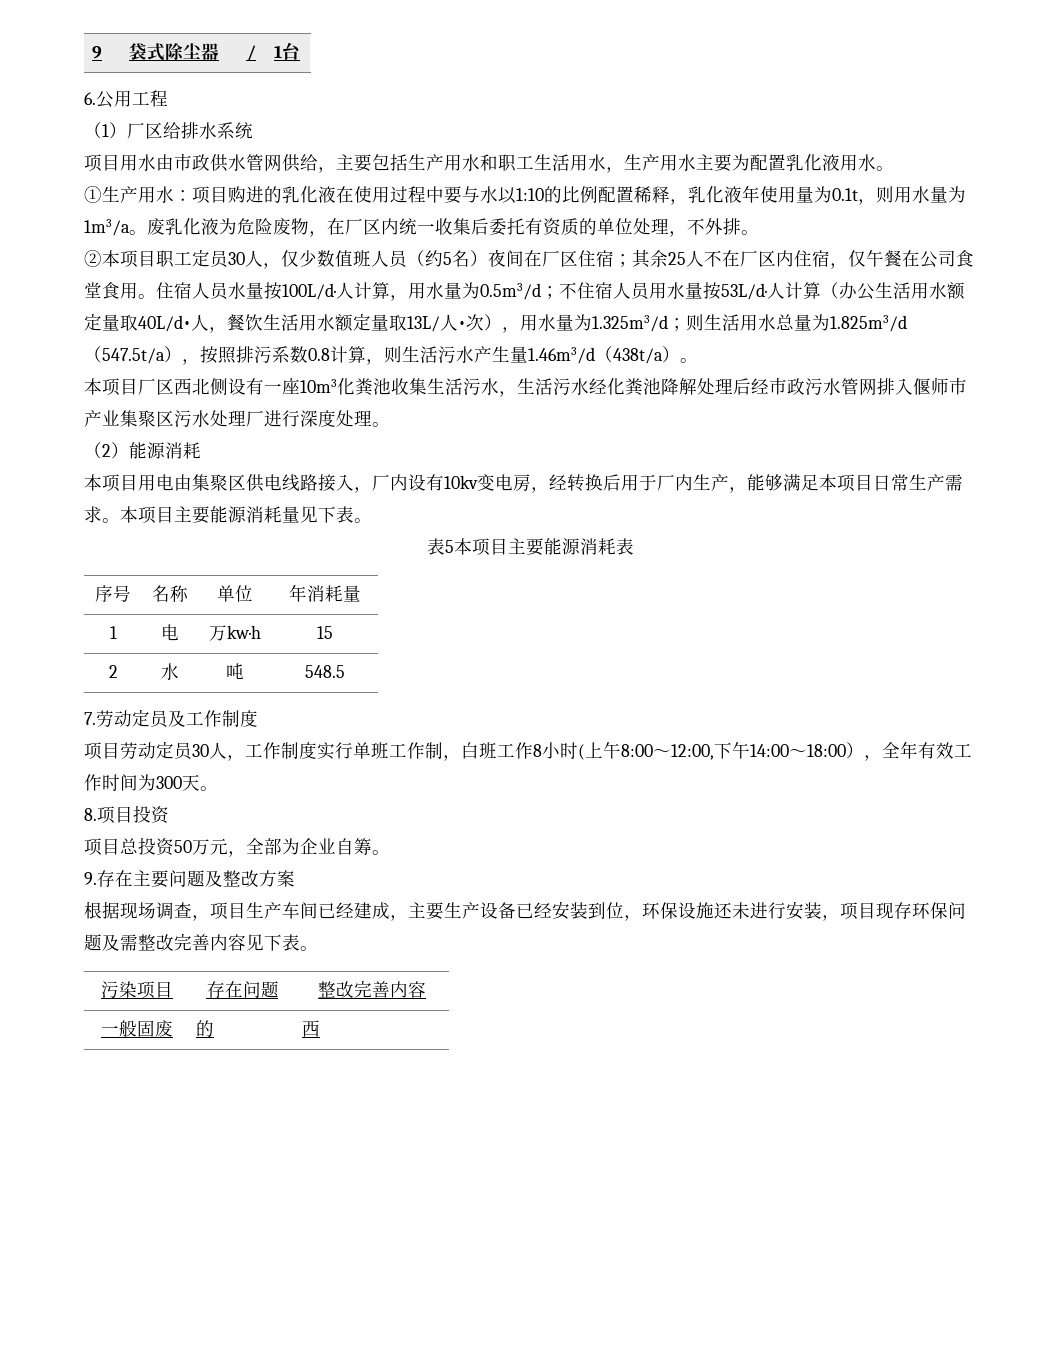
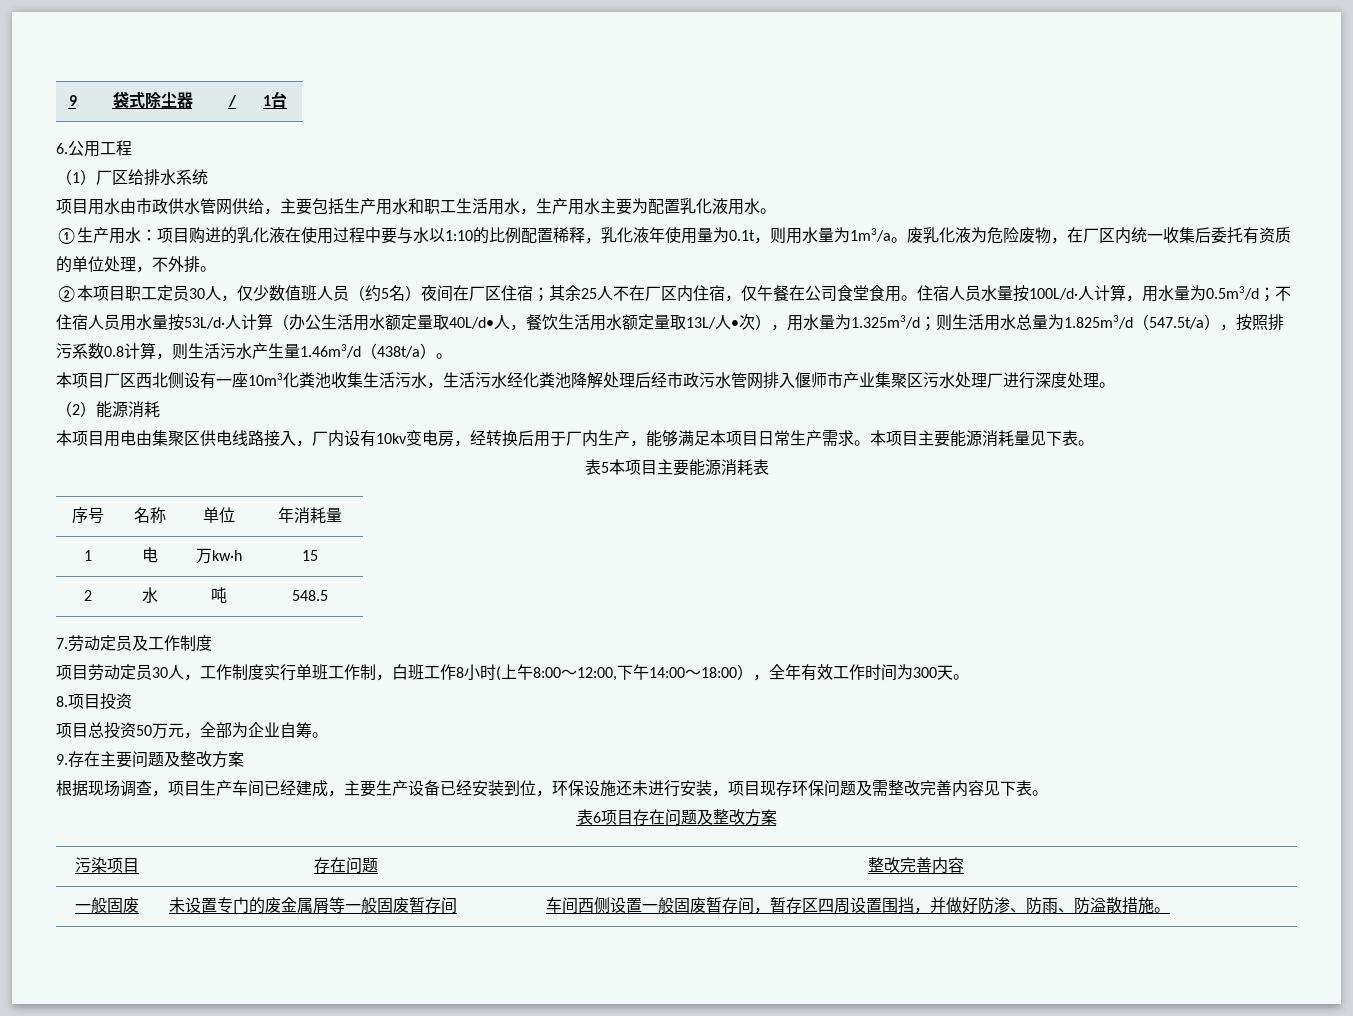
(318, 948) none -> [576,809,777,826] // 表6项目存在问题及整改方案
[196,1020,215,1037] [302,1020,321,1037] 的 | 西 -> [168,897,457,914] [545,897,1170,914] 未设置专门的废金属屑等一般固废暂存间 | 车间西侧设置一般固废暂存间，暂存区四周设置围挡，并做好防渗、防雨、防溢散措施。

